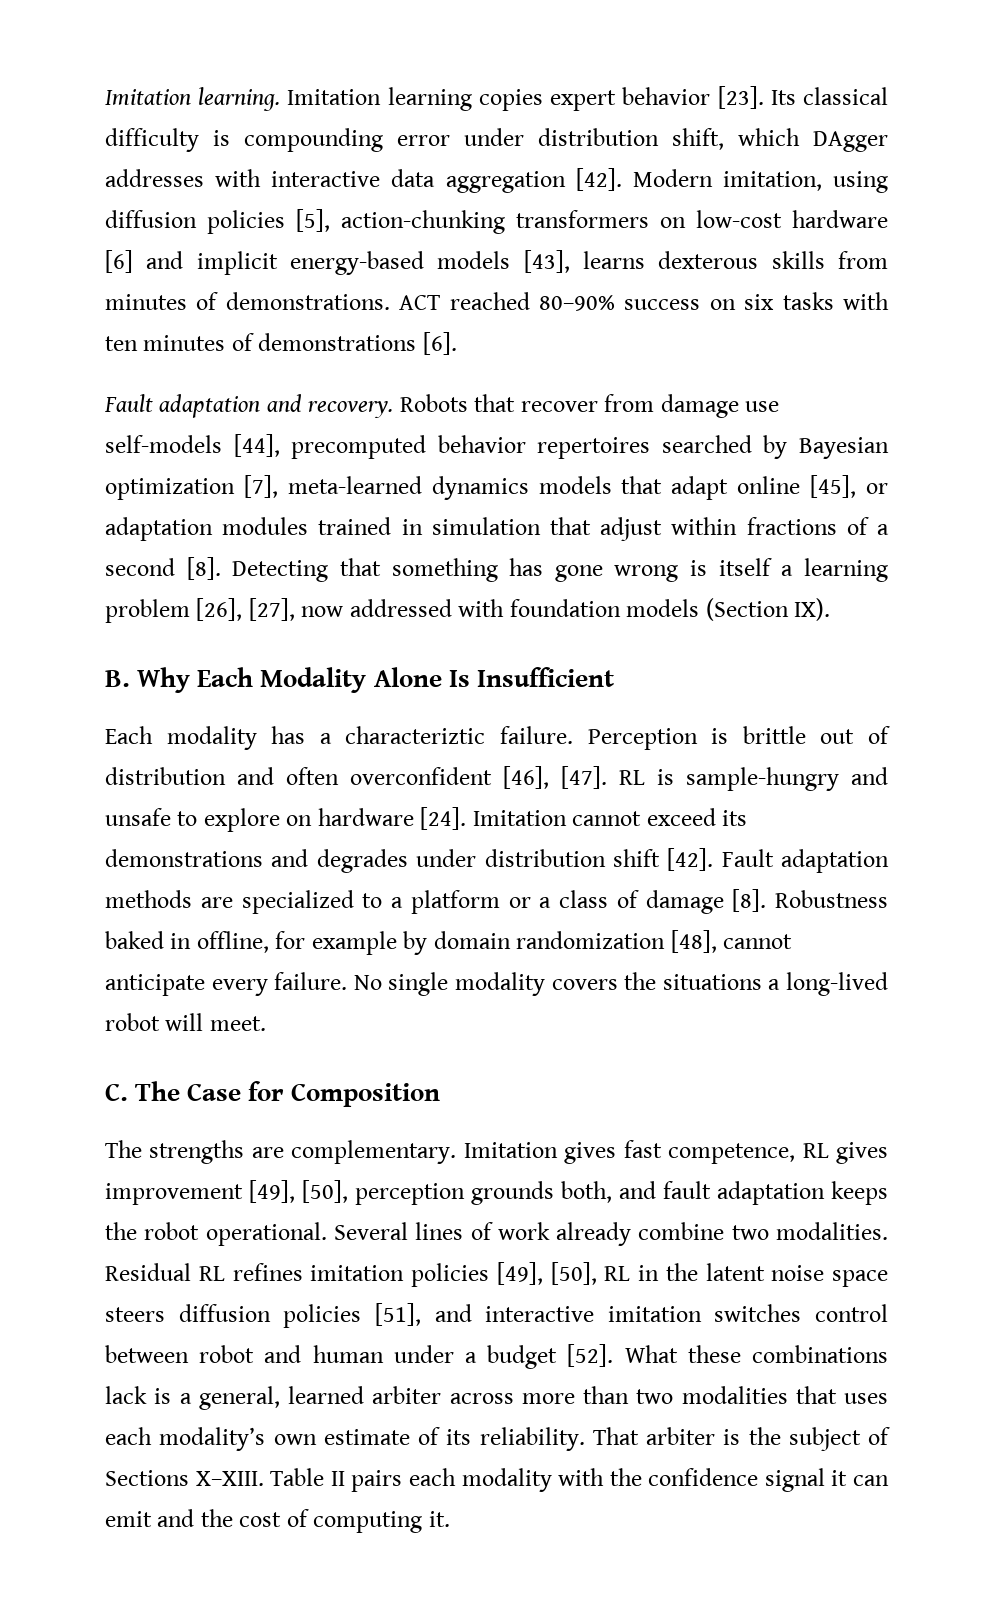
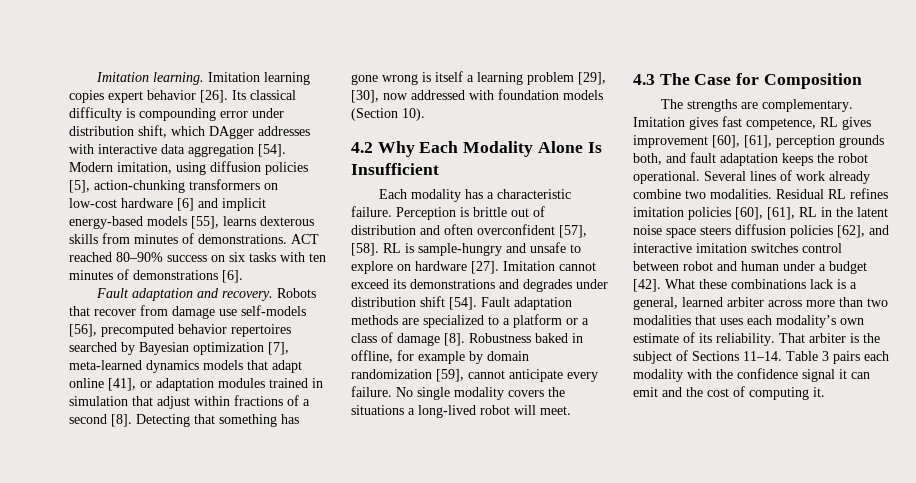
[717,86,764,109] [23]. -> [200,90,228,103] [26].
[575,168,622,191] [42]. -> [258,144,286,157] [54].
[523,250,570,273] [43], -> [191,216,219,229] [55],
[233,434,280,457] [44], -> [69,324,97,337] [56],
[810,475,857,498] [45], -> [108,378,136,391] [41],
[196,598,295,621] [26], [27], -> [578,72,606,85] [351,90,379,103] [29], [30],
[794,598,831,621] [105,670,130,687] IX). // B. -> [402,108,425,121] [351,142,373,153] 10). // 4.2
[345,726,486,744] characteriztic -> [497,189,572,199] characteristic
[503,766,607,789] [46], [47]. -> [559,225,587,238] [351,243,379,256] [57], [58].
[420,807,467,830] [24]. -> [471,261,499,274] [27].
[667,848,714,871] [42]. -> [449,297,477,310] [54].
[670,930,717,953] [48], -> [436,369,464,382] [59],
[105,1083,128,1101] C. -> [633,74,655,85] 4.3
[249,1180,348,1203] [49], [50], -> [712,135,772,148] [60], [61],
[496,1262,597,1285] [49], [50], -> [735,207,795,220] [60], [61],
[374,1303,421,1326] [51], -> [837,225,865,238] [62],
[567,1344,614,1367] [52]. -> [633,279,661,292] [42].
[195,1468,345,1486] X–XIII. Table II -> [743,351,829,361] 11–14. Table 3

